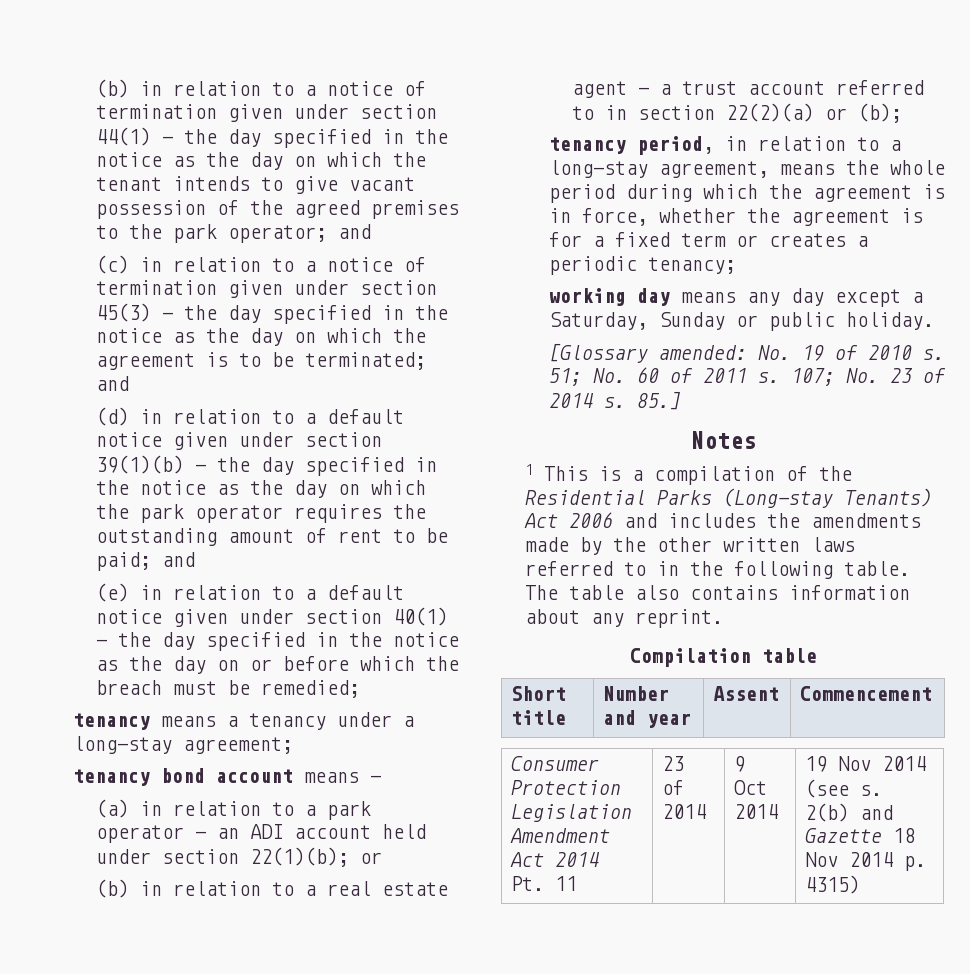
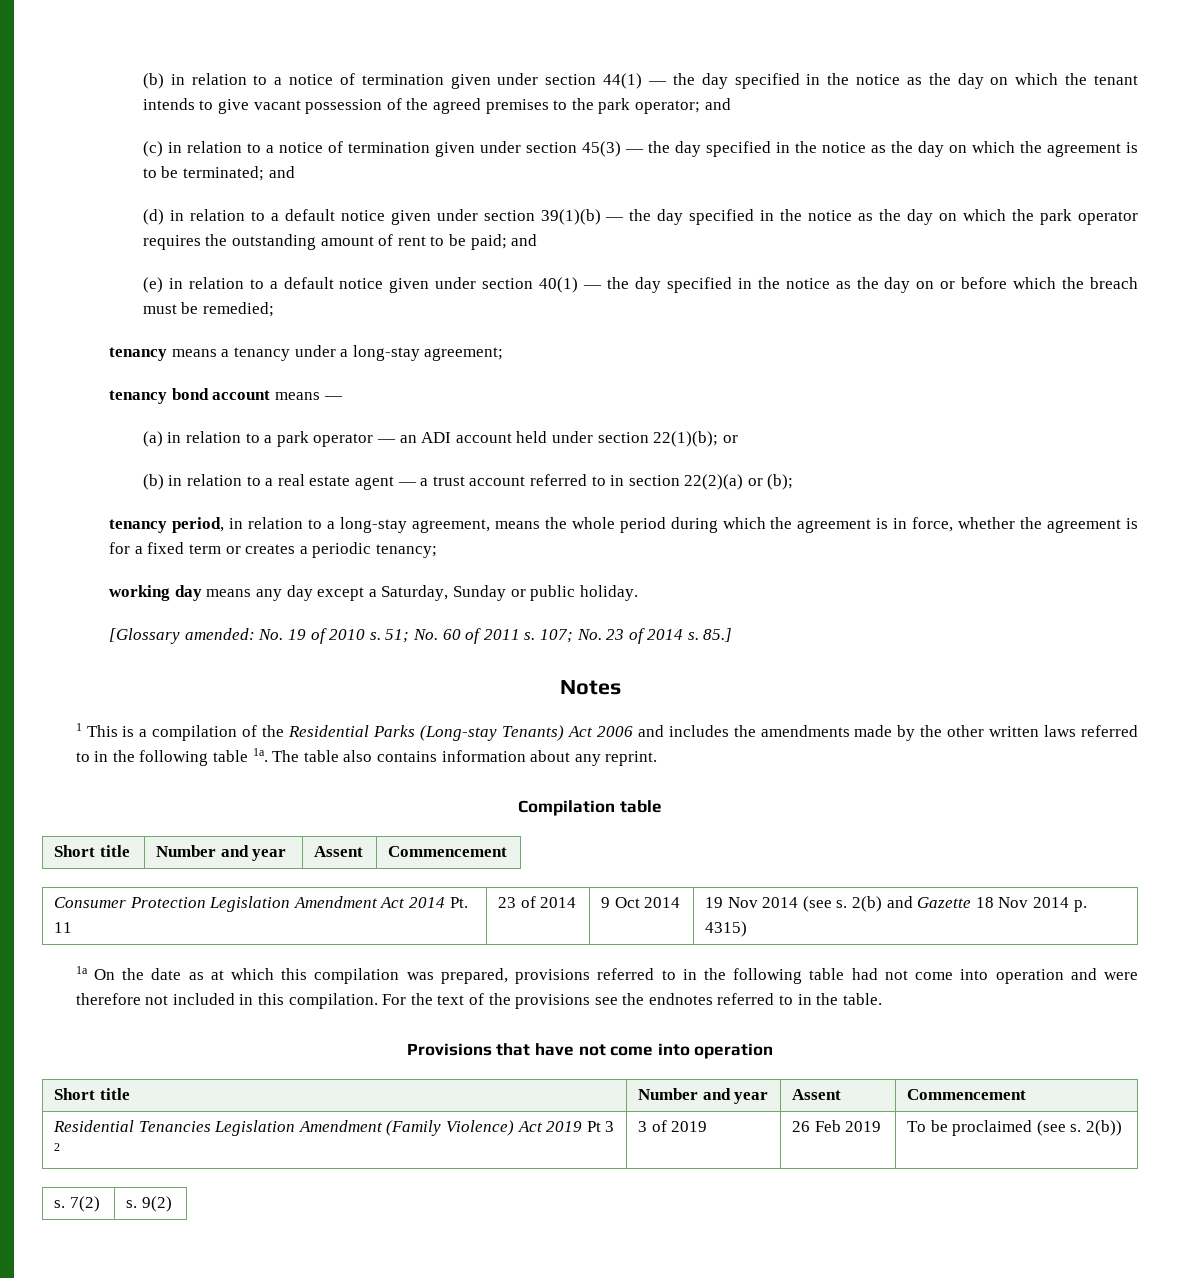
[843,561,910,576] table. -> [212,748,268,762] table 1a.
(861, 884) none -> [75,966,1138,984] [75,993,882,1009] [406,1043,774,1059] [54,1088,130,1100] [638,1088,769,1104] [792,1089,842,1100] [907,1089,1027,1100] [53,1120,615,1136] [54,1143,61,1151] [638,1120,708,1132] [792,1120,882,1132] [907,1120,1123,1136] [54,1196,100,1212] [126,1196,172,1212] // 1a On the date as at which this compilation was prepared, provisions referred to in the following table had not come into operation and were therefore not included in this compilation. For the text of the provisions see the endnotes referred to in the table. // Provisions that have not come into operation // Short title | Number and year | Assent | Commencement // Residential Tenancies Legislation Amendment (Family Violence) Act 2019 Pt 3 2 | 3 of 2019 | 26 Feb 2019 | To be proclaimed (see s. 2(b)) // s. 7(2) | s. 9(2)

